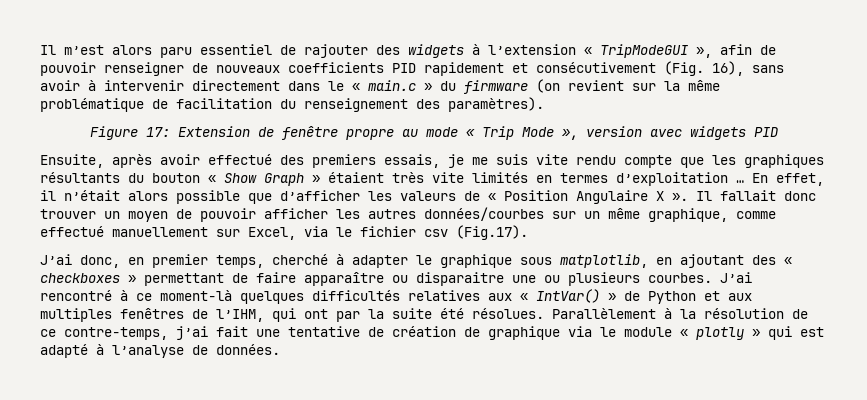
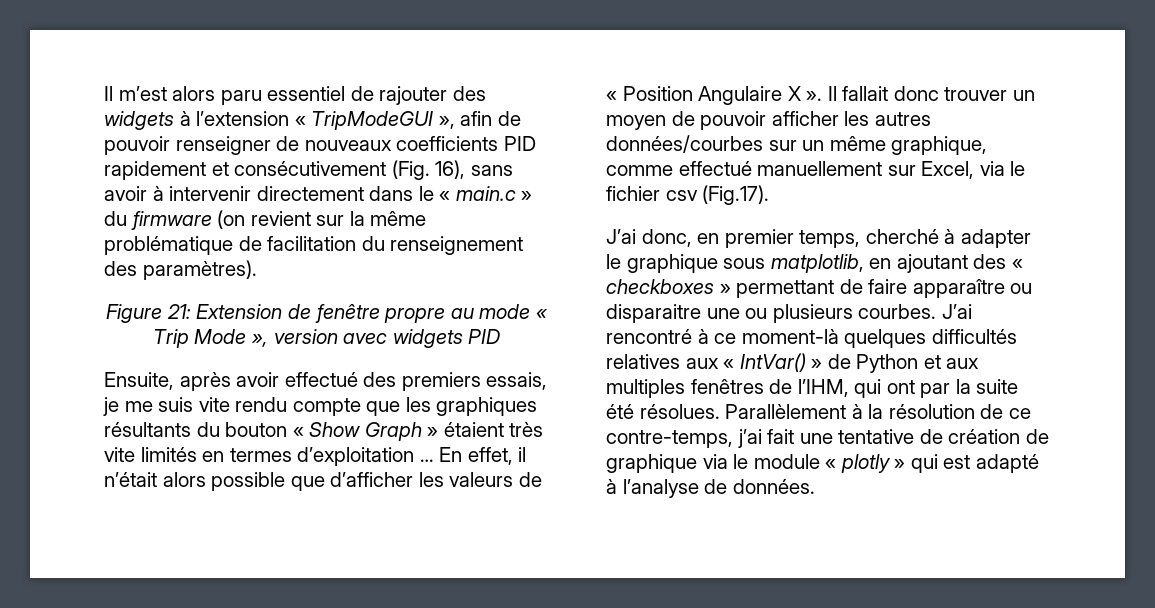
[145,127,170,137] 17: -> [166,304,191,319] 21:

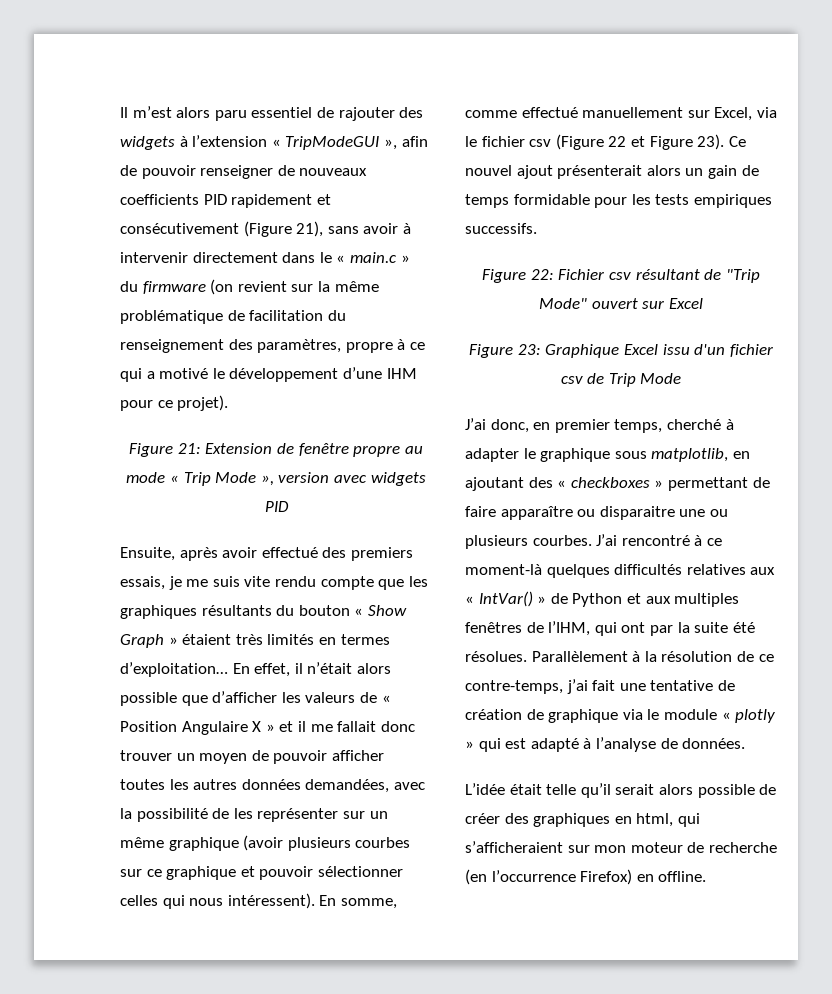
[391,160,466,180] (Fig. 16), -> [243,221,324,237] (Figure 21),
[142,260,257,280] paramètres). -> [257,339,425,353] [120,367,417,382] [120,395,229,411] paramètres, propre à ce qui a motivé le développement d’une IHM pour ce projet).
[104,447,135,462] vite -> (263, 639) none
[297,447,434,466] d’exploitation … -> [120,662,228,677] d’exploitation…
[806,86,837,101] ». Il -> [265,721,333,732] » et il me
(839, 118) none -> [120,779,165,790] toutes
[606,135,988,155] données/courbes sur un même graphique, -> [241,779,425,793] [120,808,388,822] [120,835,411,851] [120,866,403,880] [120,893,397,909] données demandées, avec la possibilité de les représenter sur un même graphique (avoir plusieurs courbes sur ce graphique et pouvoir sélectionner celles qui nous intéressent). En somme,
[702,185,770,205] (Fig.17). -> [555,134,746,150] [465,165,759,179] [465,194,772,208] [465,223,537,234] [482,269,760,283] [539,298,703,309] [469,344,773,358] [560,373,682,387] (Figure 22 et Figure 23). Ce nouvel ajout présenterait alors un gain de temps formidable pour les tests empiriques successifs. // Figure 22: Fichier csv résultant de "Trip Mode" ouvert sur Excel // Figure 23: Graphique Excel issu d'un fichier csv de Trip Mode
(815, 486) none -> [465,783,777,798] [465,813,700,827] [465,841,777,853] [465,869,707,885] // L’idée était telle qu’il serait alors possible de créer des graphiques en html, qui s’afficheraient sur mon moteur de recherche (en l’occurrence Firefox) en offline.

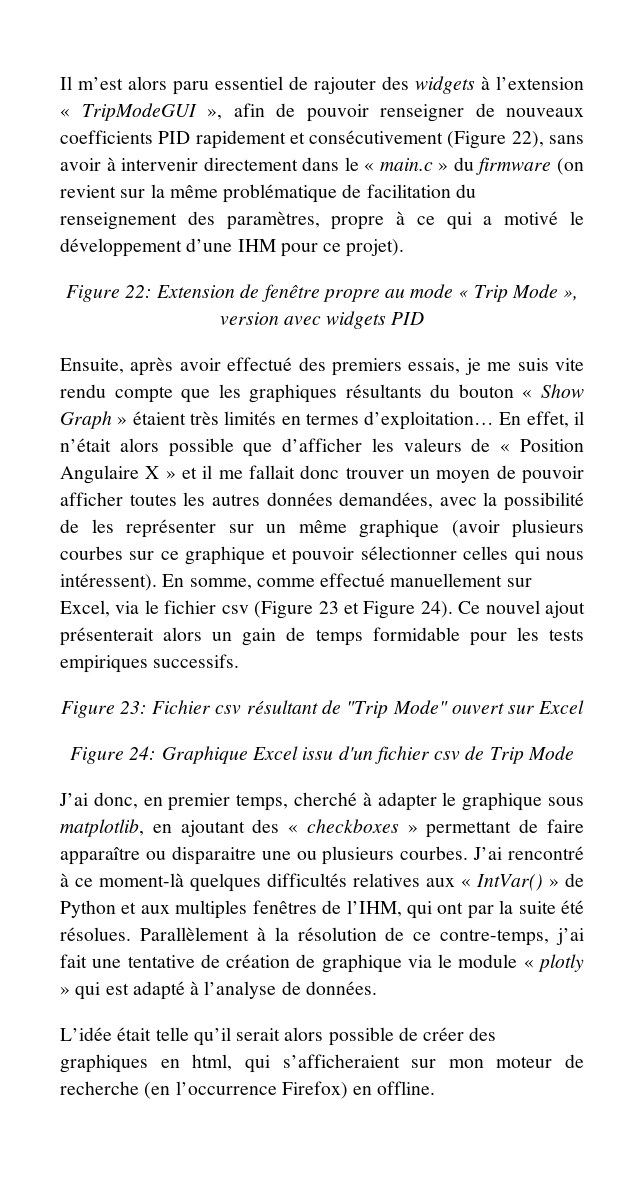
[296,221,324,237] 21), -> [511,131,544,148] 22),
[177,443,201,454] 21: -> [124,285,152,298] 22:
[608,136,627,147] 22 -> [318,601,339,614] 23
[697,134,725,150] 23). -> [420,601,453,618] 24).
[530,269,554,280] 22: -> [119,701,147,714] 23:
[517,344,541,355] 23: -> [129,746,157,760] 24:

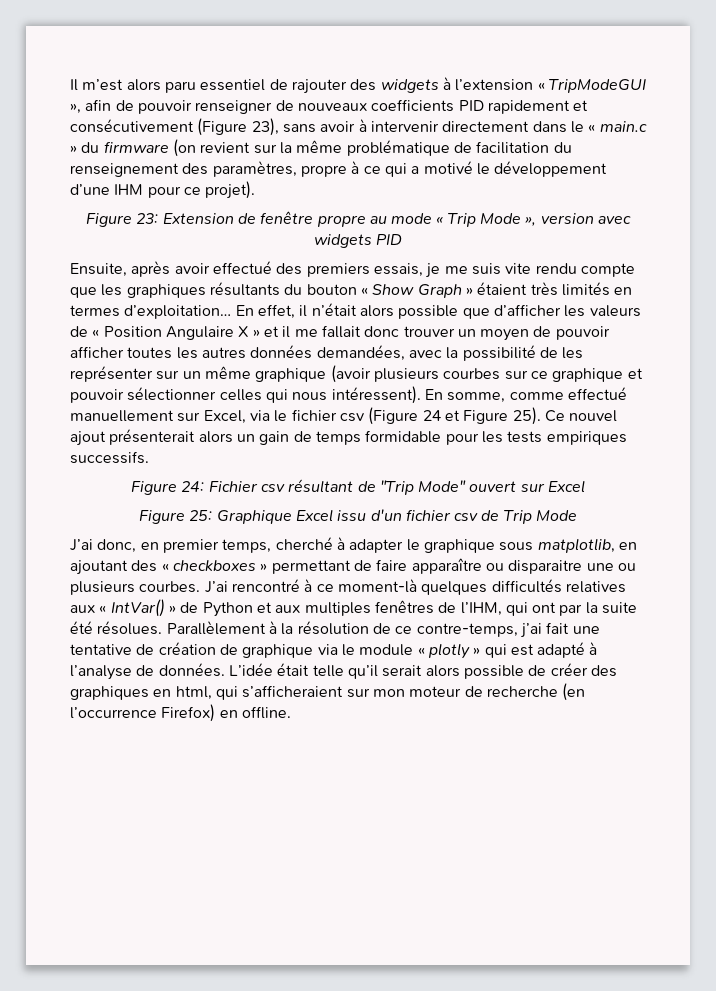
[511,131,544,148] 22), -> [251,118,279,136] 23),
[124,285,152,298] 22: -> [136,213,159,224] 23:
[318,601,339,614] 23 -> [422,410,441,421] 24
[420,601,453,618] 24). -> [512,407,541,425] 25).
[119,701,147,714] 23: -> [181,481,205,492] 24:
[129,746,157,760] 24: -> [189,510,213,521] 25:
(377, 988) // -> (225, 670) none

